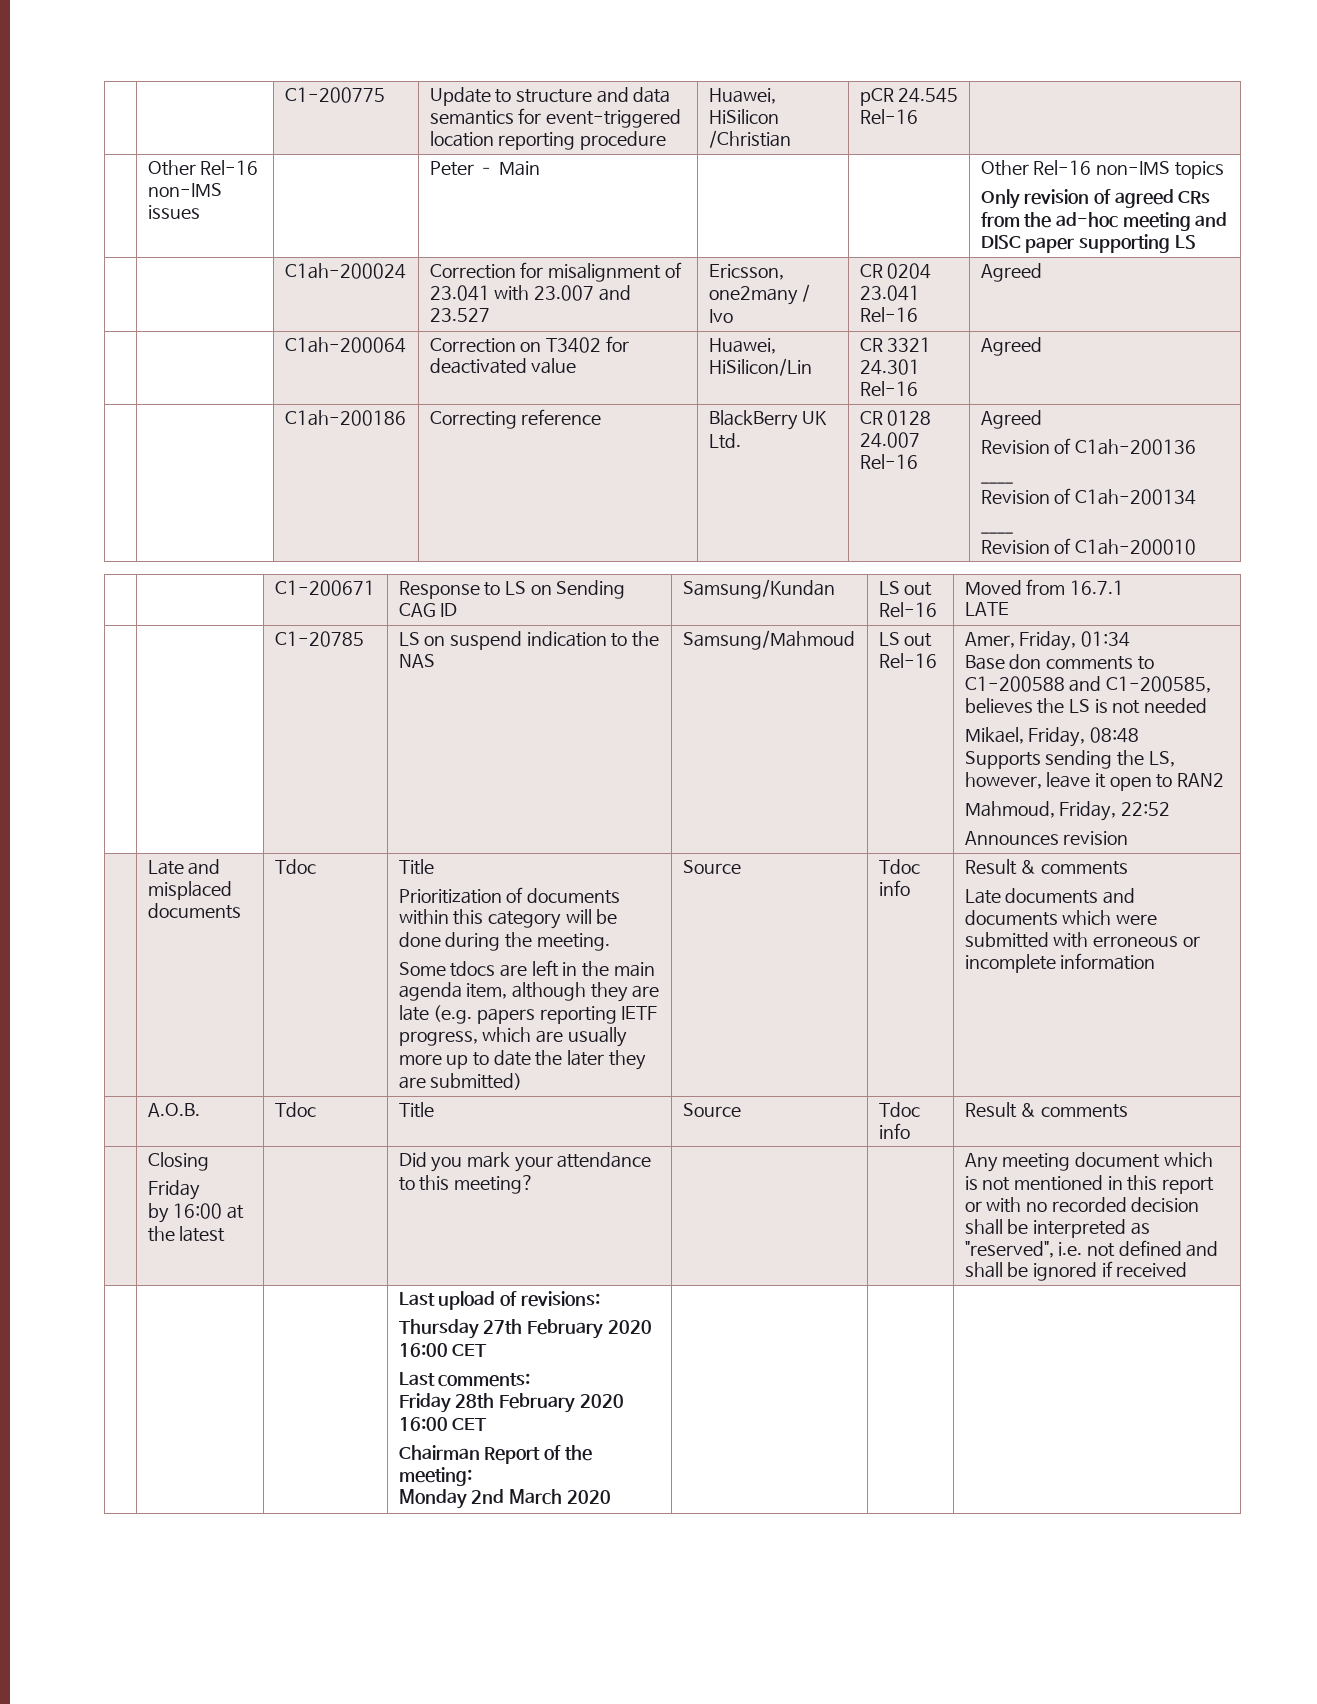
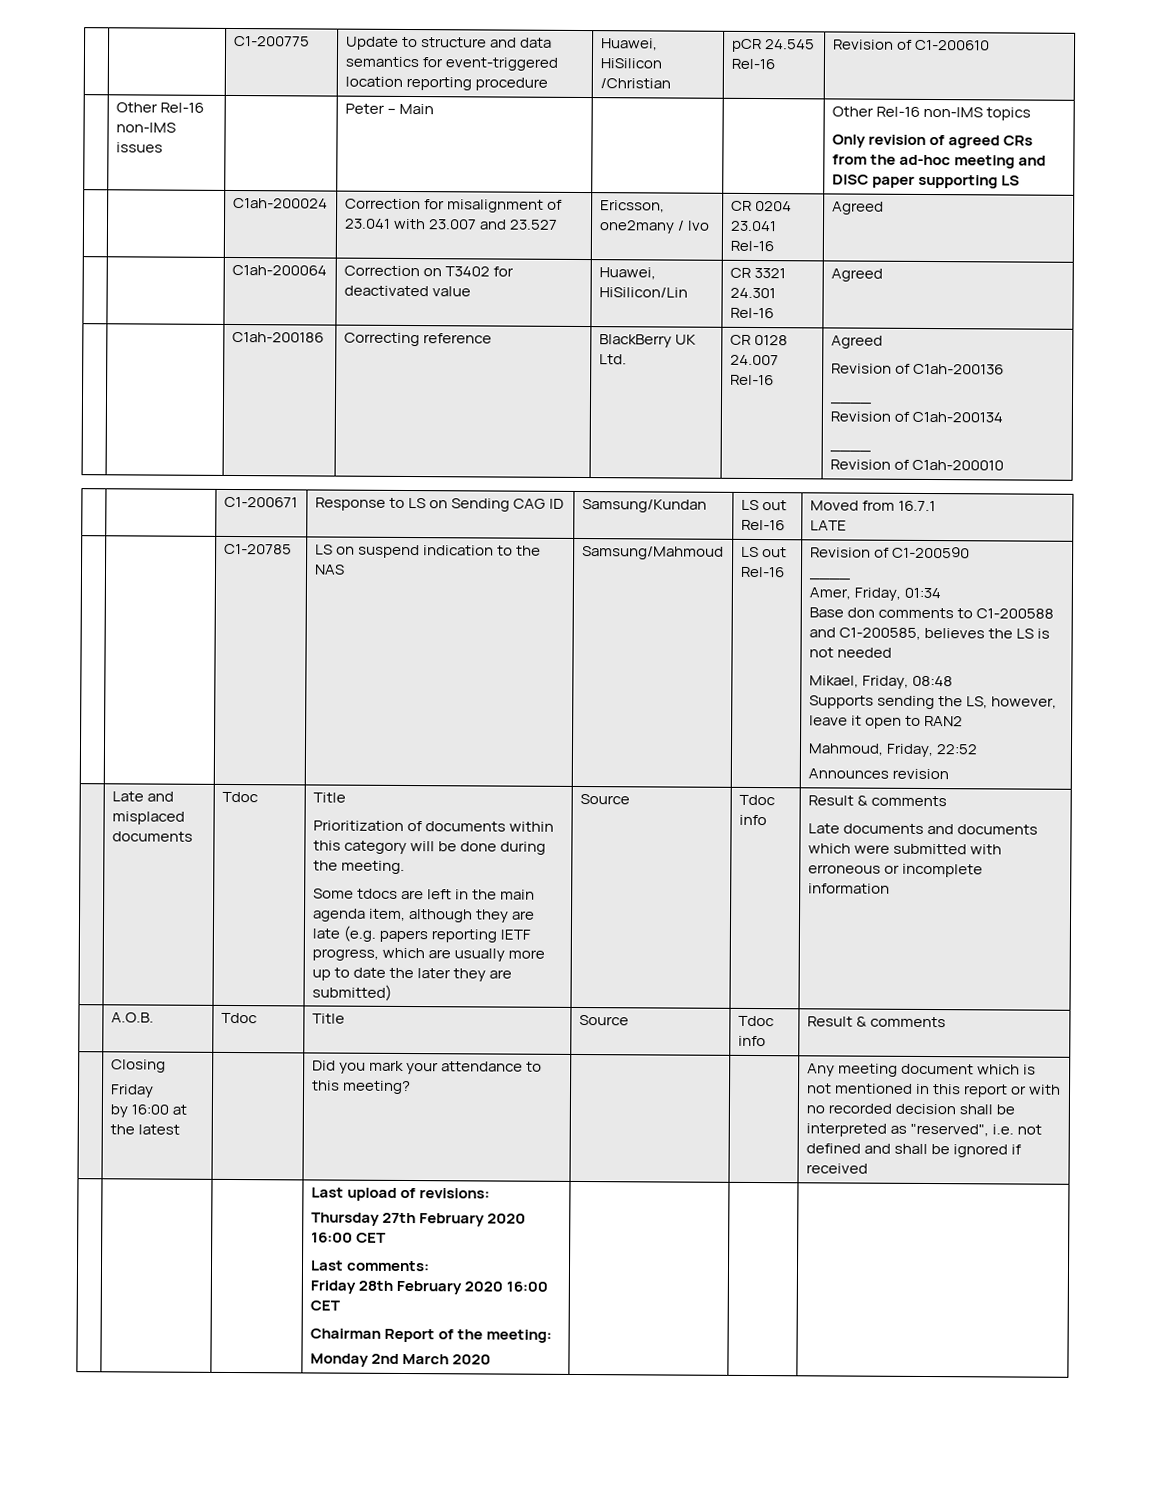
(918, 116) none -> [832,39,990,51] Revision of C1-200610
(937, 660) none -> [809,546,970,559] [808,577,850,581] Revision of C1-200590 // ____ //

